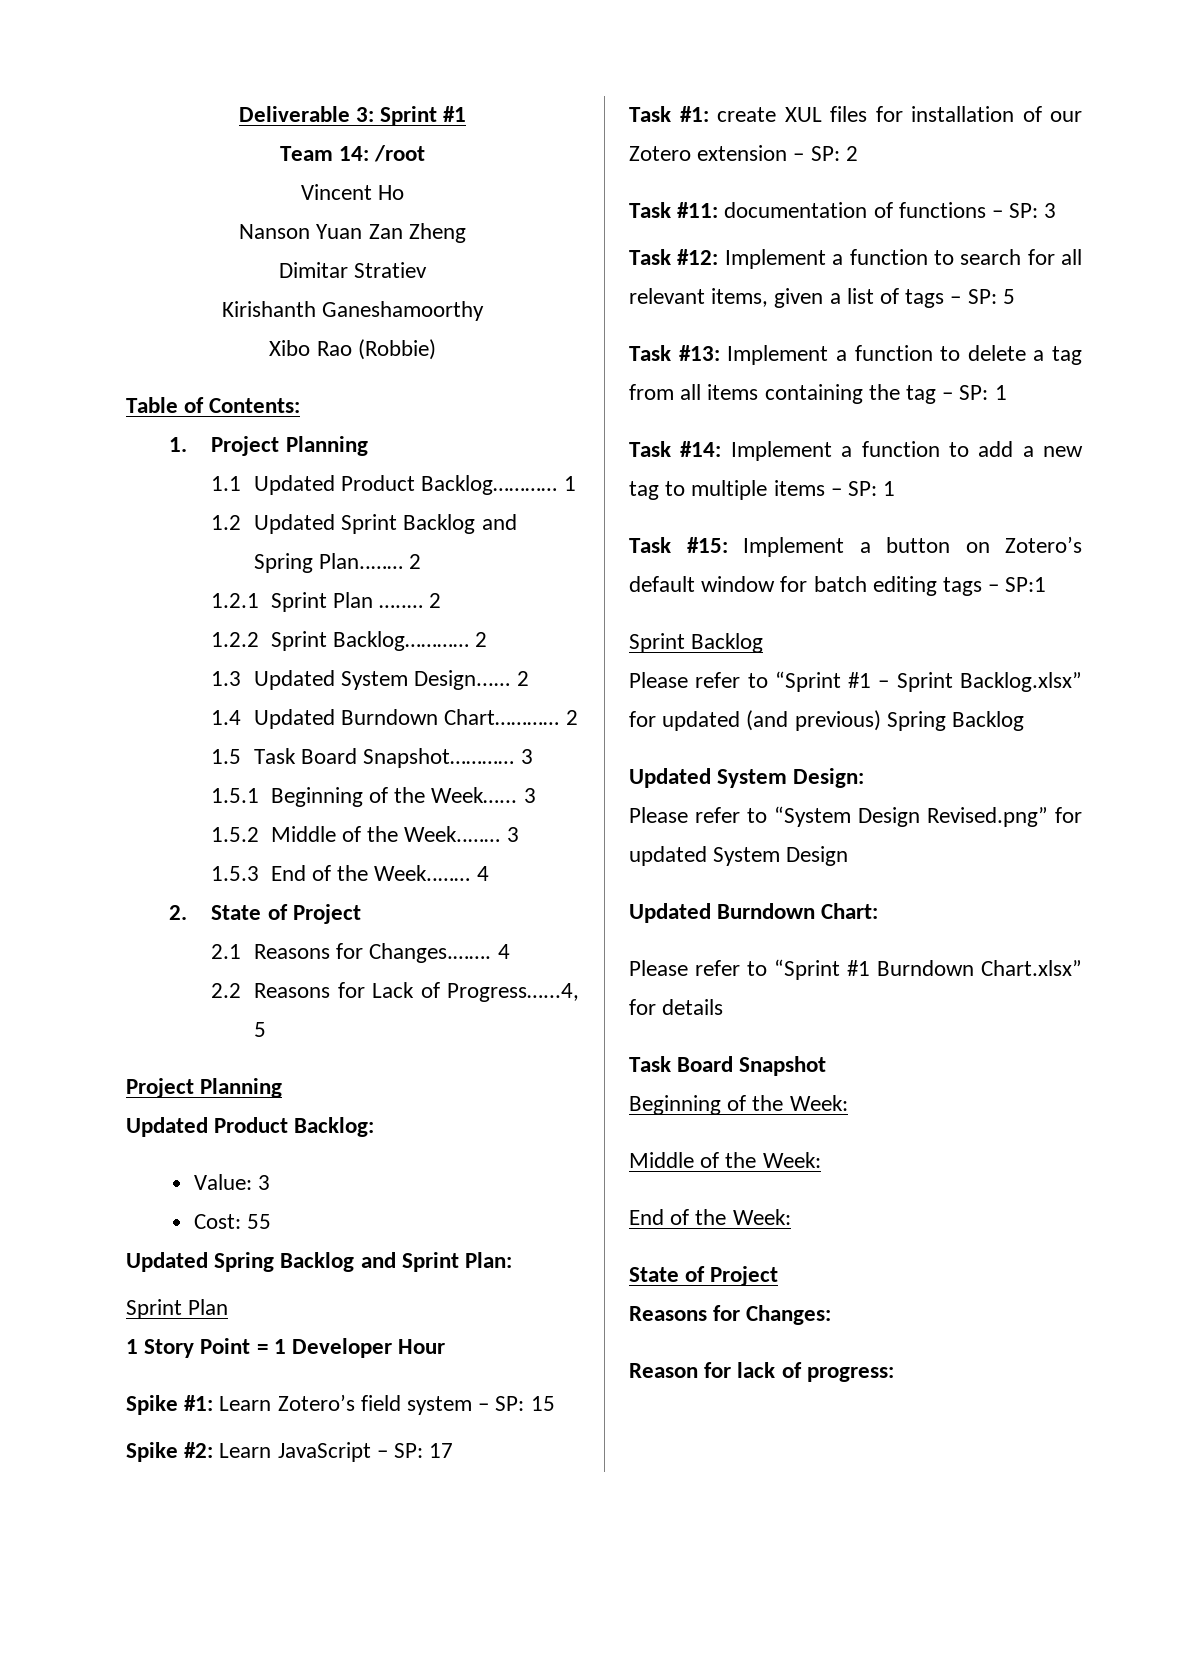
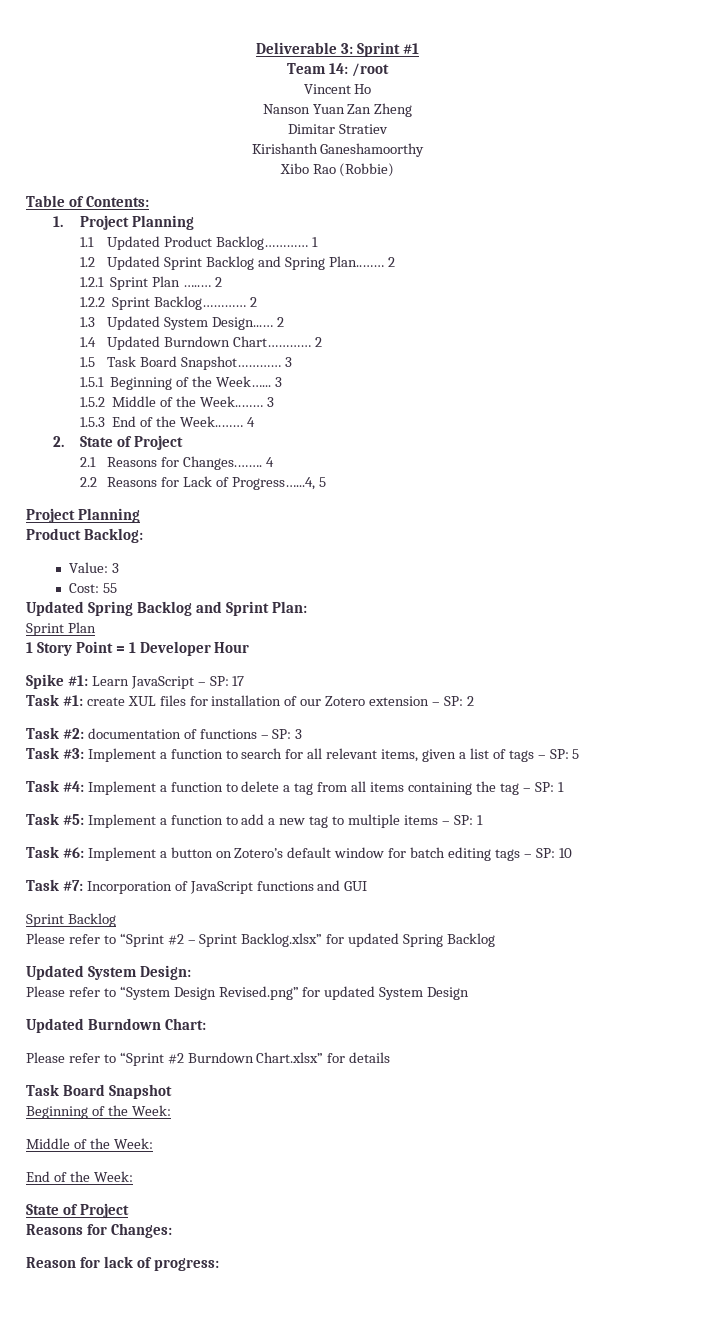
[126,1117,208,1137] Updated -> (140, 515) none
[277,1394,555,1415] [126,1442,272,1462] Zotero’s field system – SP: 15 // Spike #2: Learn -> (129, 681) none
[677,202,719,218] #11: -> [62,728,84,739] #2:
[677,249,719,265] #12: -> [62,748,84,759] #3:
[678,345,720,361] #13: -> [62,781,84,792] #4:
[680,441,722,457] #14: -> [62,814,84,825] #5:
[686,537,728,553] #15: -> [62,847,84,858] #6:
[1005,577,1047,592] SP:1 -> [535,848,572,858] [26,879,368,894] SP: 10 // Task #7: Incorporation of JavaScript functions and GUI
[848,672,872,688] #1 -> [167,934,184,945] #2
[746,710,881,731] (and previous) -> (400, 940) none
[847,960,870,976] #1 -> [167,1053,184,1064] #2

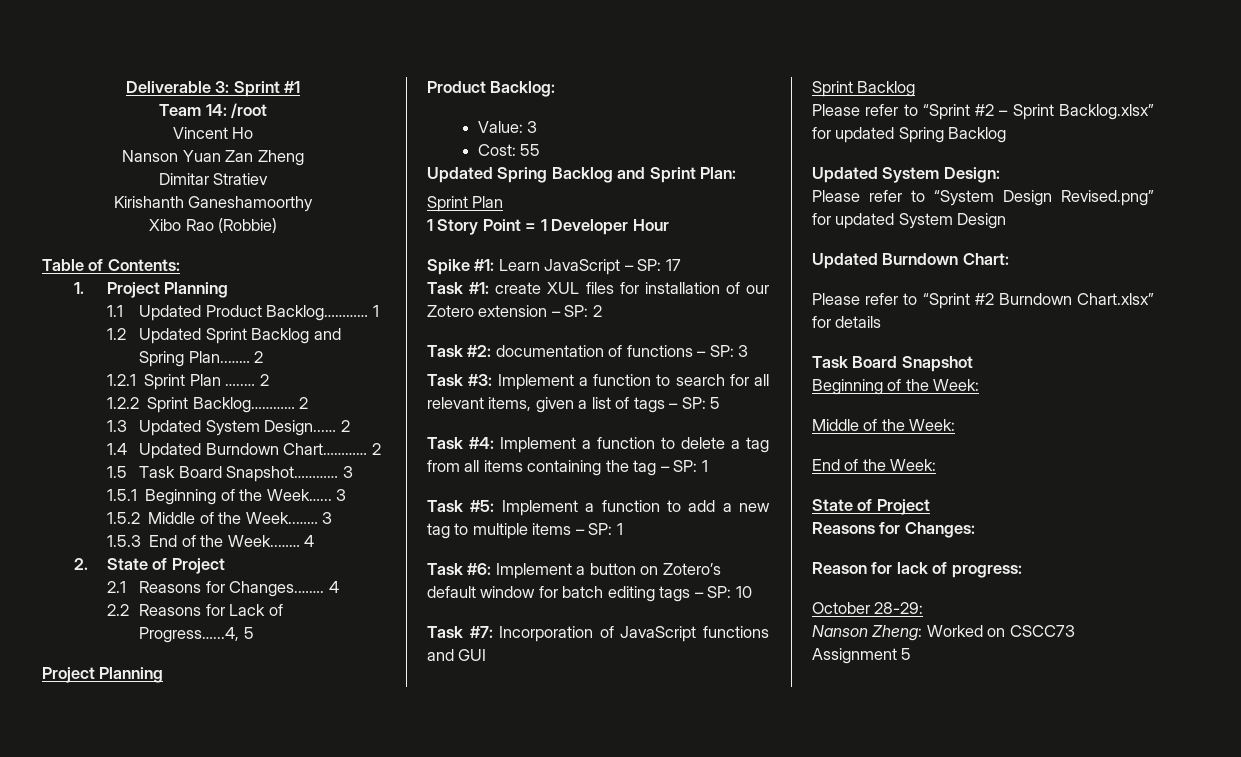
(219, 1264) none -> [812,602,924,614] [812,625,1075,641] [812,648,912,664] // October 28-29: // Nanson Zheng: Worked on CSCC73 Assignment 5

